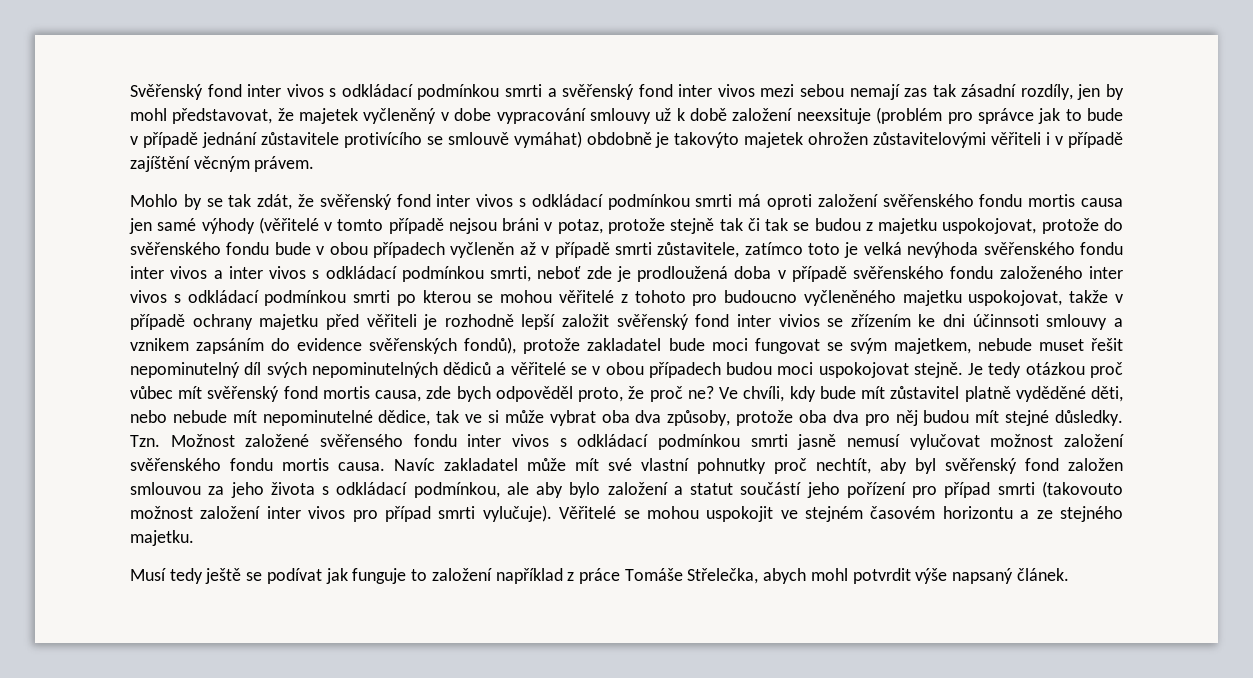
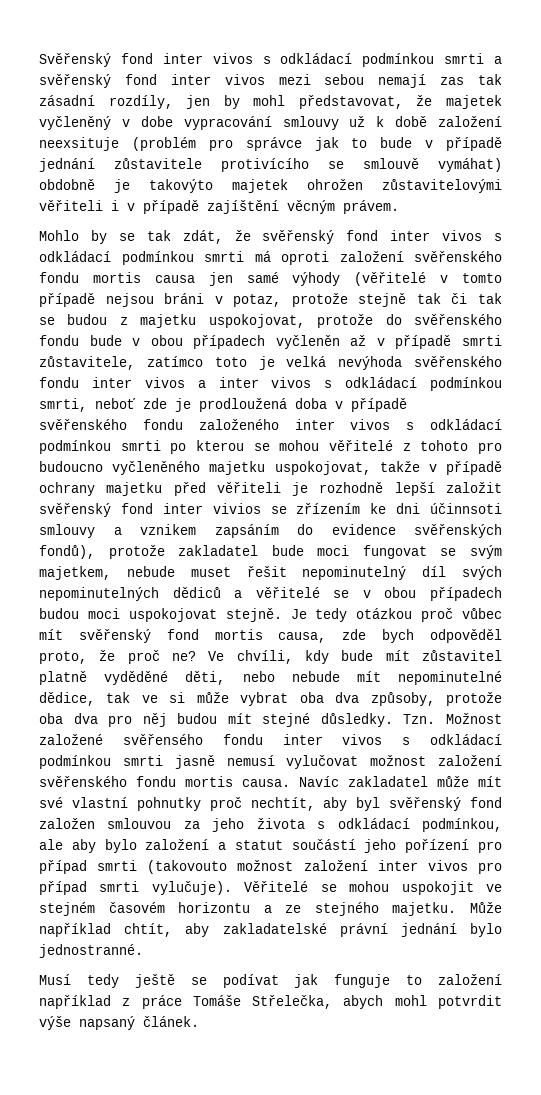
(194, 538) none -> [470,902,502,913] [39,923,503,937] [39,944,143,958] Může například chtít, aby zakladatelské právní jednání bylo jednostranné.

